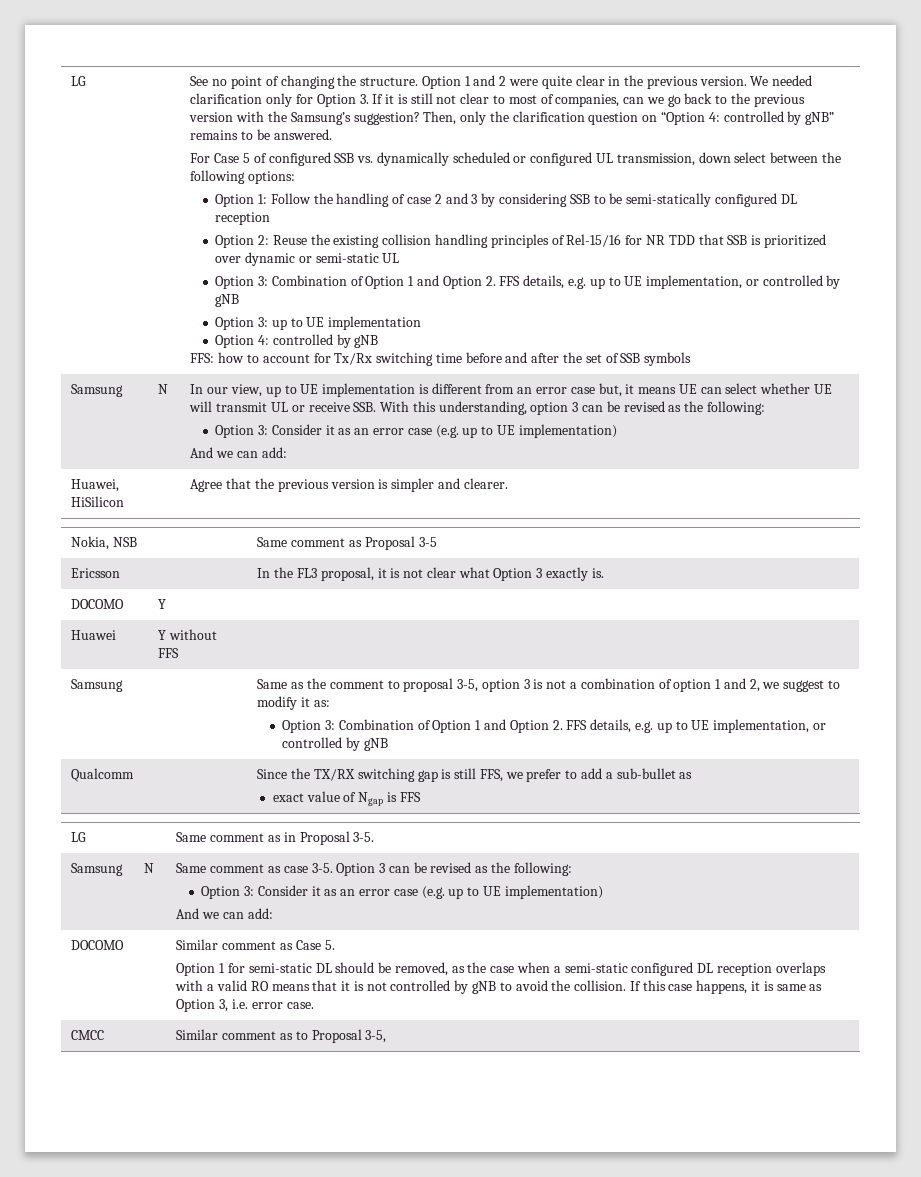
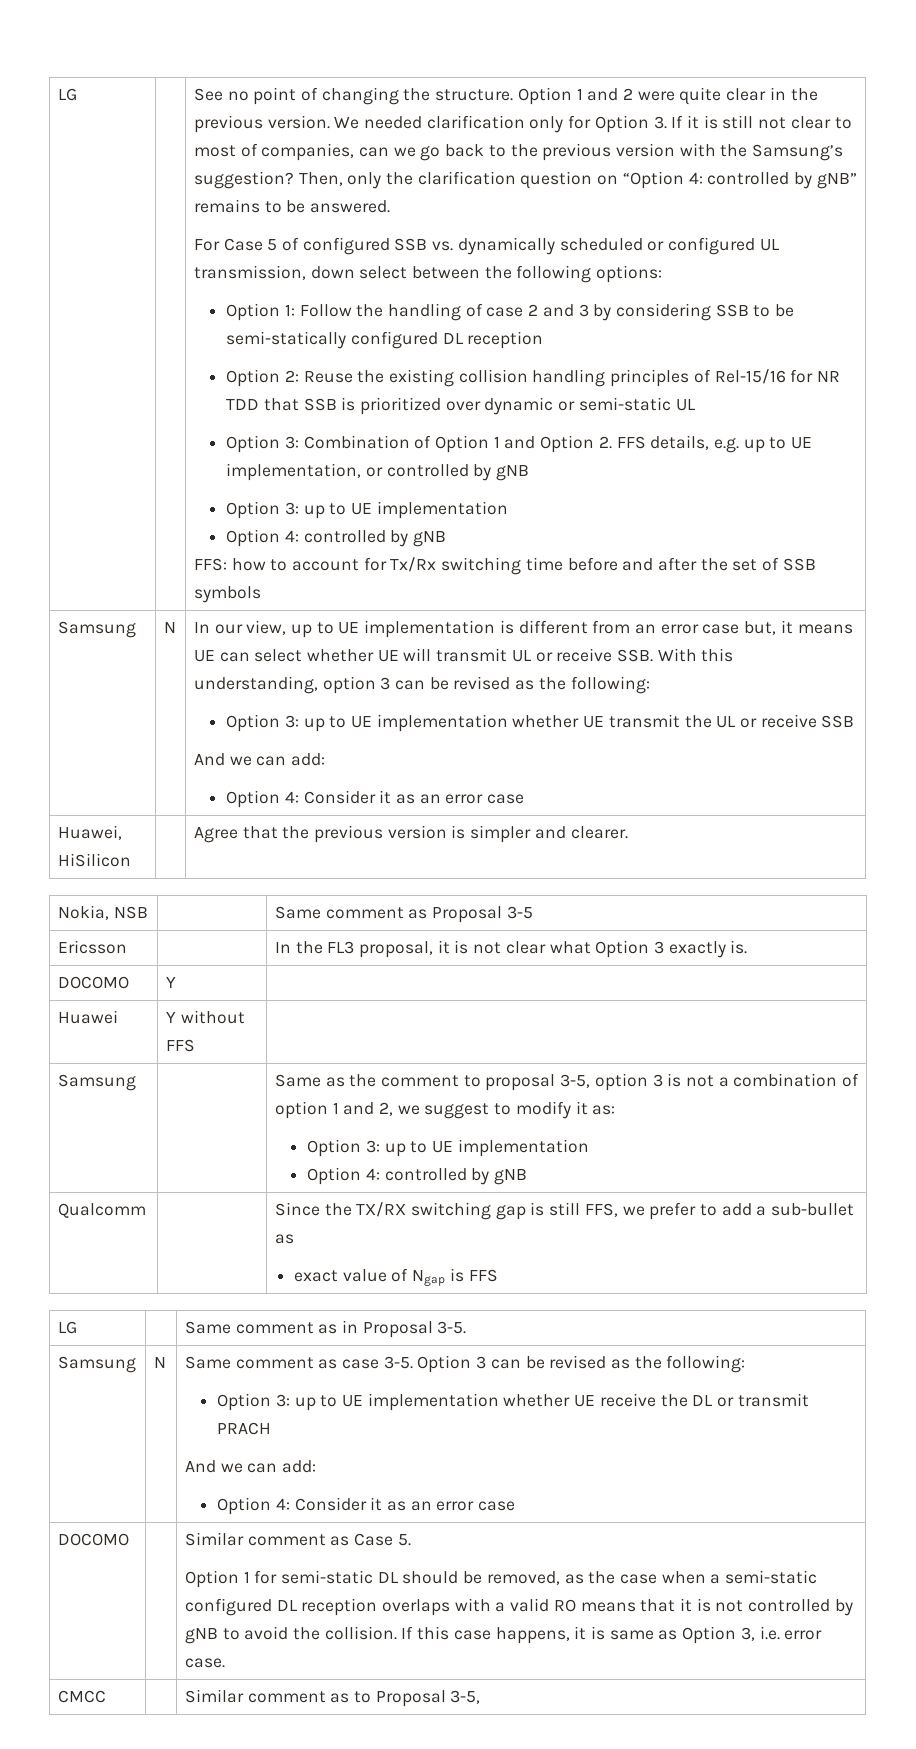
[271,424,617,438] [190,447,287,458] Consider it as an error case (e.g. up to UE implementation) // And we can add: -> [303,714,855,732] [193,753,325,766] [226,790,525,808] up to UE implementation whether UE transmit the UL or receive SSB // And we can add: // Option 4: Consider it as an error case
[338,719,826,733] Combination of Option 1 and Option 2. FFS details, e.g. up to UE implementation, or -> [384,1139,589,1157] [307,1167,380,1185] up to UE implementation // Option 4:
[257,885,603,899] [176,908,273,919] Consider it as an error case (e.g. up to UE implementation) // And we can add: -> [294,1393,809,1411] [217,1422,272,1435] [184,1460,316,1473] [217,1497,516,1515] up to UE implementation whether UE receive the DL or transmit PRACH // And we can add: // Option 4: Consider it as an error case

